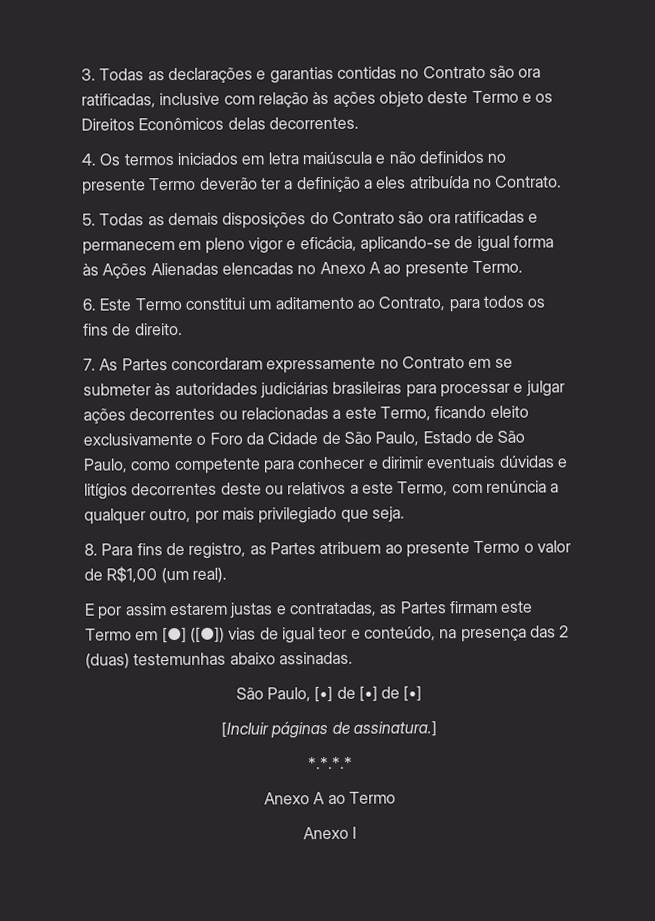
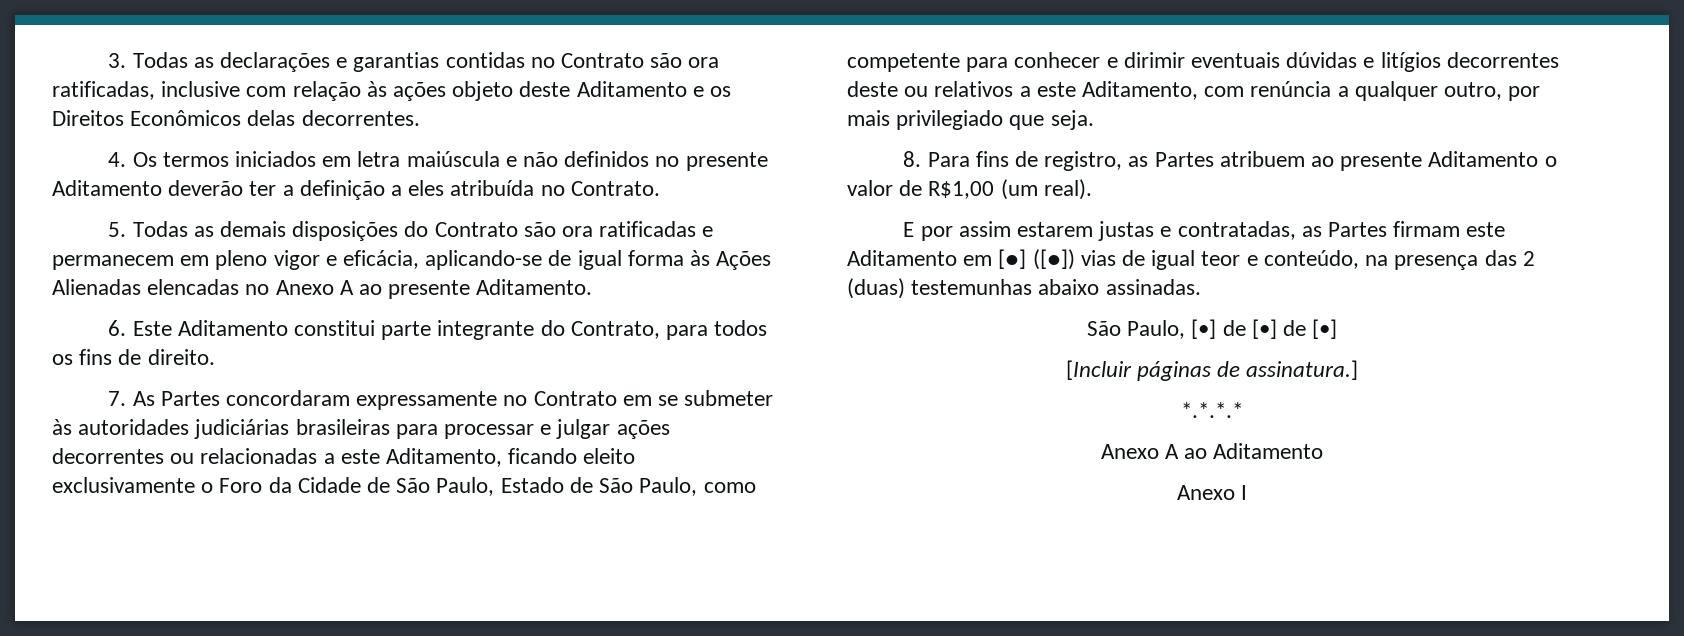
[471,90,519,104] Termo -> [576,81,687,97] Aditamento
[149,177,197,191] Termo -> [52,180,162,196] Aditamento
[471,260,523,274] Termo. -> [476,279,593,295] Aditamento.
[134,296,375,311] Termo constitui um aditamento ao -> [177,320,565,340] Aditamento constitui parte integrante do
[379,406,431,421] Termo, -> [386,448,503,467] Aditamento,
[397,481,449,496] Termo, -> [1082,81,1199,100] Aditamento,
[473,540,521,554] Termo -> [1428,151,1539,167] Aditamento
[85,628,132,641] Termo -> [847,250,957,266] Aditamento
[348,791,396,804] Termo -> [1213,443,1324,459] Aditamento

